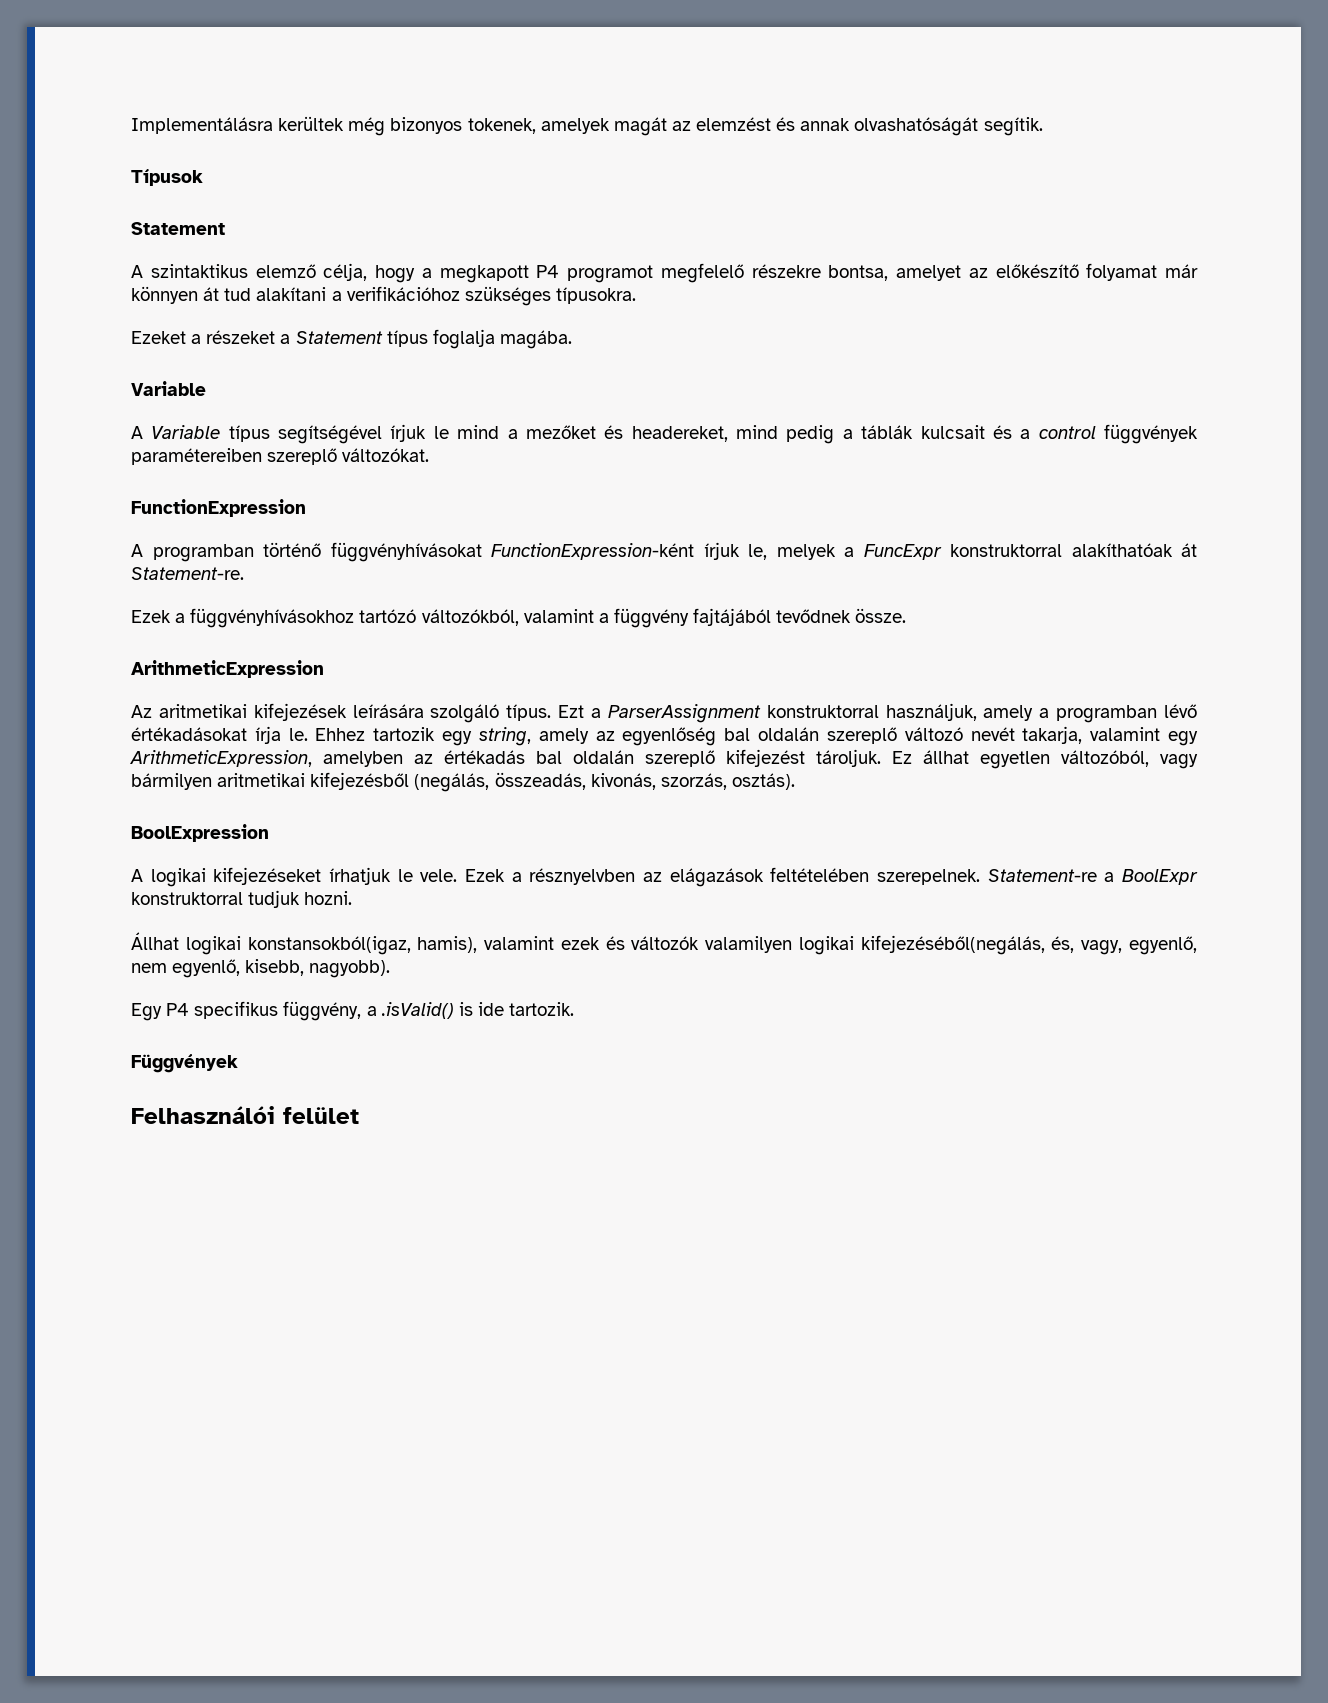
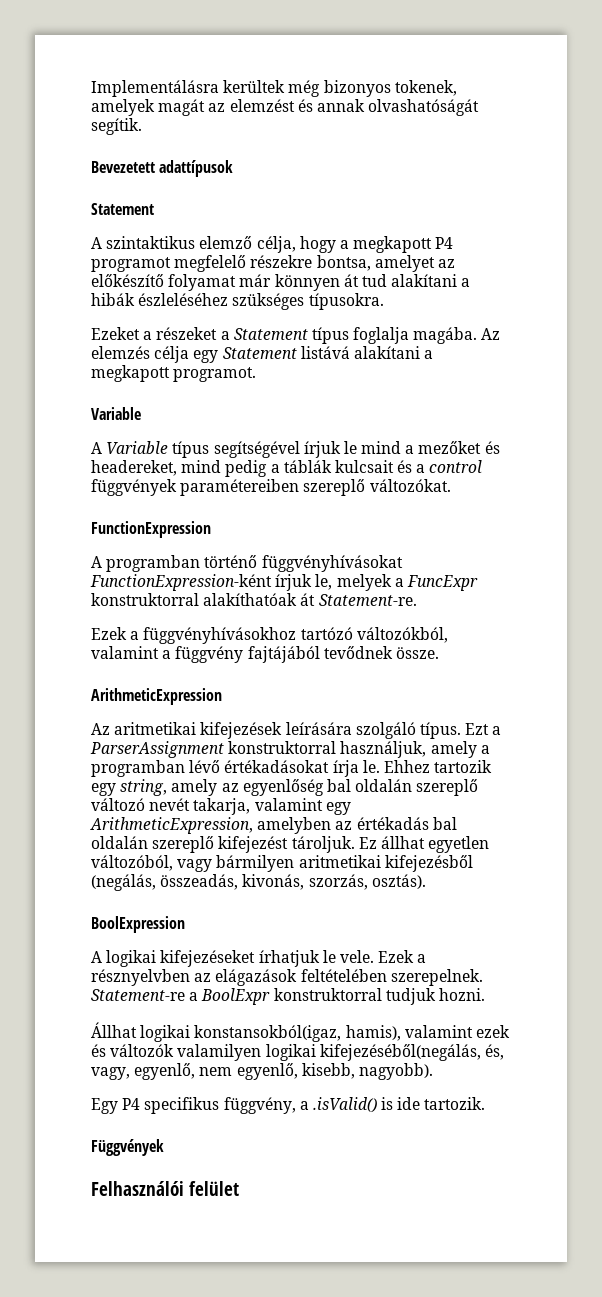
[131,169,203,186] Típusok -> [91,160,234,177] Bevezetett adattípusok
[346,286,460,301] verifikációhoz -> [91,293,229,306] hibák észleléséhez
(572, 339) none -> [481,328,501,340] [91,346,434,363] [91,365,257,382] Az elemzés célja egy Statement listává alakítani a megkapott programot.

